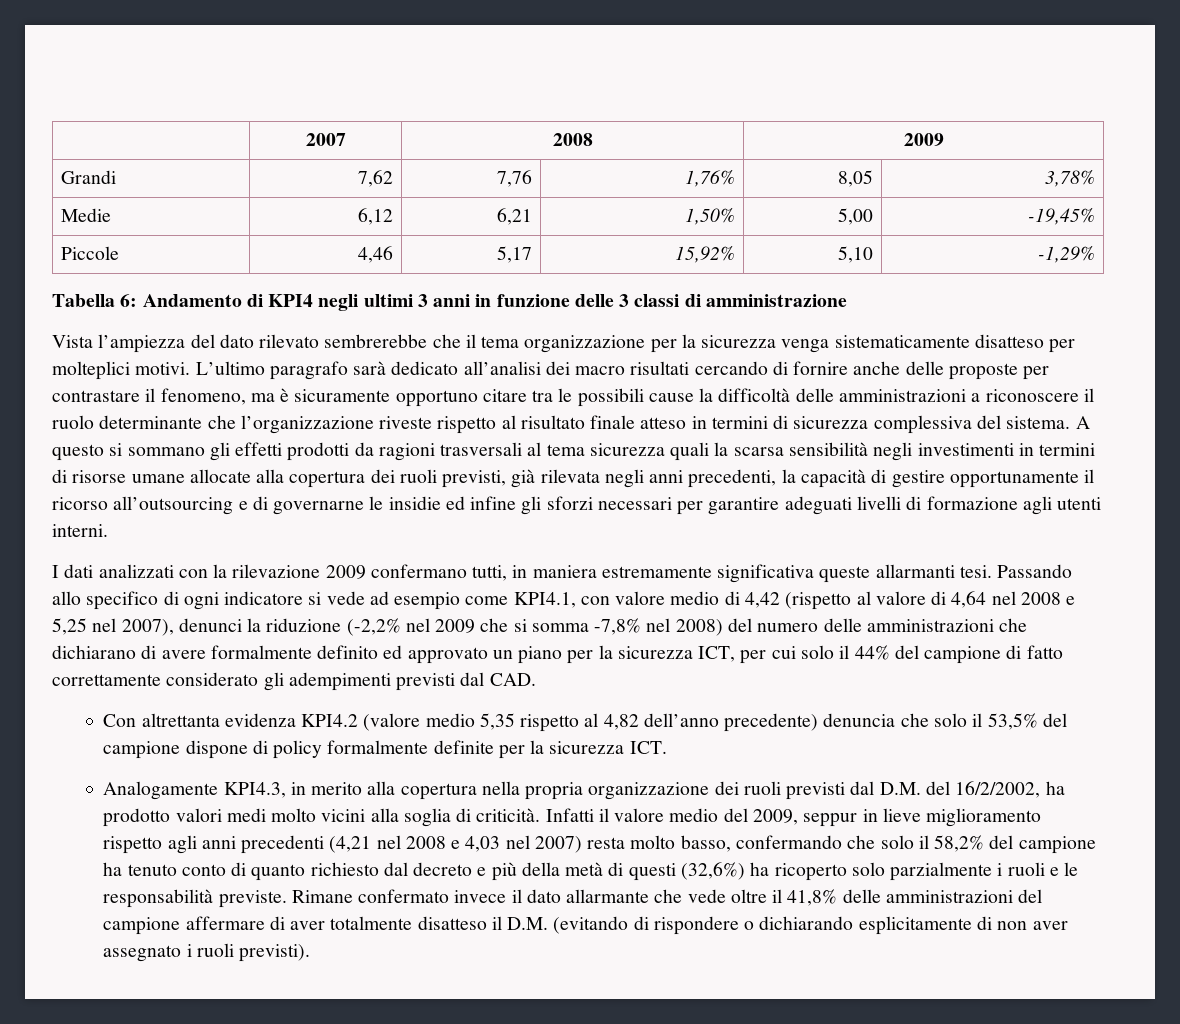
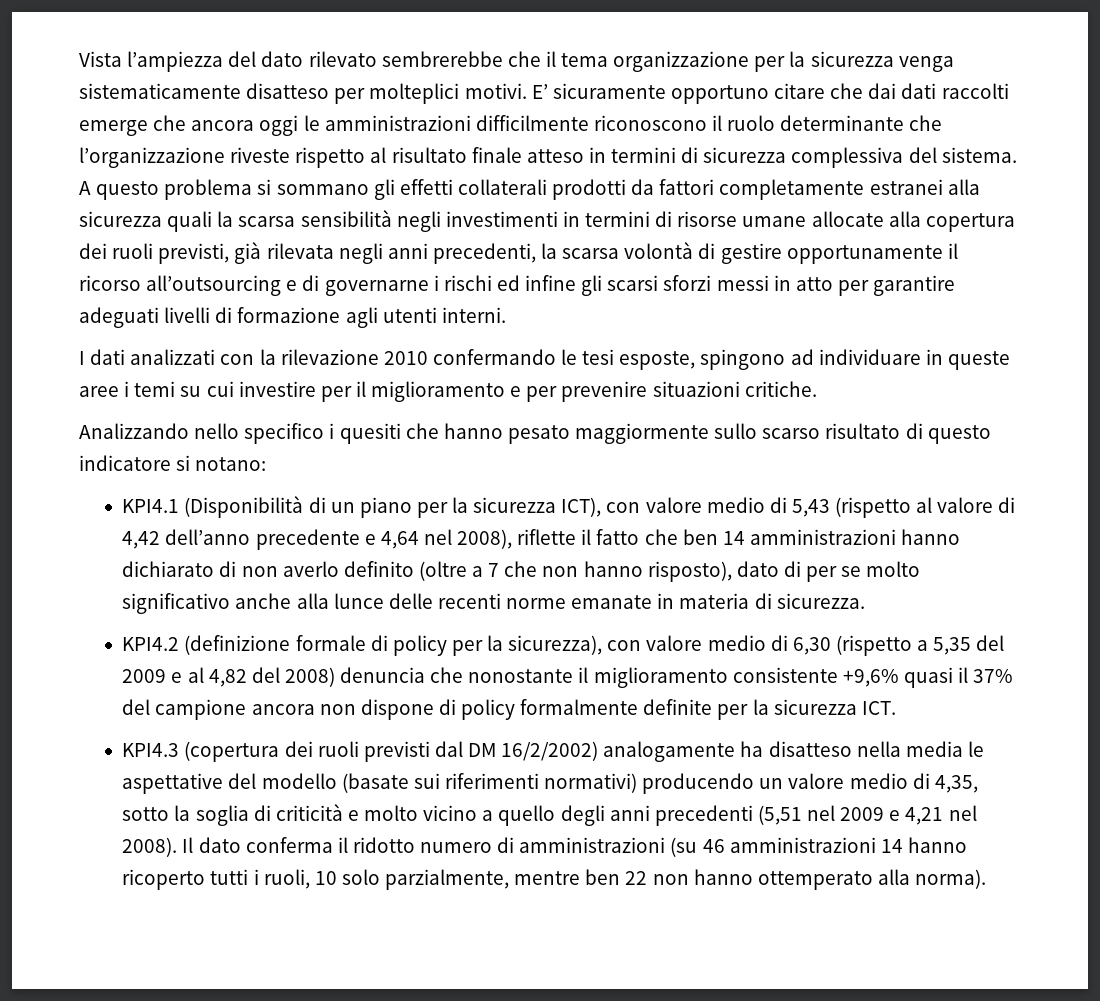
[305,133,346,146] [552,133,593,146] [903,133,944,146] [60,170,116,184] [358,170,394,187] [497,170,533,187] [685,170,736,187] [838,170,874,187] [1045,170,1096,187] [60,208,111,222] [358,208,394,225] [497,208,533,225] [685,208,736,225] [838,208,874,225] [1028,208,1096,225] [60,246,119,260] [358,246,394,263] [497,246,533,263] [675,246,736,263] [838,246,874,263] [1038,246,1096,263] [52,294,847,311] | 2007 | 2008 | 2009 // Grandi | 7,62 | 7,76 | 1,76% | 8,05 | 3,78% // Medie | 6,12 | 6,21 | 1,50% | 5,00 | -19,45% // Piccole | 4,46 | 5,17 | 15,92% | 5,10 | -1,29% // Tabella 6: Andamento di KPI4 negli ultimi 3 anni in funzione delle 3 classi di amministrazione // -> (79, 59) none
[195,361,1050,380] [52,388,1079,407] L’ultimo paragrafo sarà dedicato all’analisi dei macro risultati cercando di fornire anche delle proposte per contrastare il fenomeno, ma è sicuramente opportuno citare tra le possibili cause la difficoltà delle amministrazioni a riconoscere -> [531,83,1009,104] [79,115,707,136] E’ sicuramente opportuno citare che dai dati raccolti emerge che ancora oggi le amministrazioni difficilmente riconoscono
(104, 452) none -> [164,179,253,200] problema
(283, 449) none -> [457,179,547,195] collaterali
[378,442,585,461] ragioni trasversali al tema -> [659,179,980,200] fattori completamente estranei alla
[800,469,866,488] capacità -> [562,242,694,259] scarsa volontà
[369,496,441,510] le insidie -> [433,275,492,291] i rischi
[546,496,672,510] sforzi necessari -> [607,275,833,291] scarsi sforzi messi in atto
[325,564,1073,583] [52,591,1076,610] [52,618,1028,636] [52,645,488,664] 2009 confermano tutti, in maniera estremamente significativa queste allarmanti tesi. Passando allo specifico di ogni indicatore si vede ad esempio come KPI4.1, con valore medio di 4,42 (rispetto al valore di 4,64 nel 2008 e 5,25 nel 2007), denunci la riduzione (-2,2% nel 2009 che si somma -7,8% nel 2008) del numero delle amministrazioni che dichiarano di avere formalmente definito ed approvato -> [383,349,1010,370] [79,381,817,402] [79,423,991,444] [79,455,267,471] [122,496,326,518] 2010 confermando le tesi esposte, spingono ad individuare in queste aree i temi su cui investire per il miglioramento e per prevenire situazioni critiche. // Analizzando nello specifico i quesiti che hanno pesato maggiormente sullo scarso risultato di questo indicatore si notano: // KPI4.1 (Disponibilità di
[698,645,1063,664] [52,672,536,691] [103,713,1067,732] [103,741,181,759] ICT, per cui solo il 44% del campione di fatto correttamente considerato gli adempimenti previsti dal CAD. // Con altrettanta evidenza KPI4.2 (valore medio 5,35 rispetto al 4,82 dell’anno precedente) denuncia che solo il 53,5% del campione -> [561,497,1016,518] [122,529,961,550] [122,561,921,582] [122,593,865,614] [122,635,1005,656] [122,667,1014,688] [122,699,356,720] ICT), con valore medio di 5,43 (rispetto al valore di 4,42 dell’anno precedente e 4,64 nel 2008), riflette il fatto che ben 14 amministrazioni hanno dichiarato di non averlo definito (oltre a 7 che non hanno risposto), dato di per se molto significativo anche alla lunce delle recenti norme emanate in materia di sicurezza. // KPI4.2 (definizione formale di policy per la sicurezza), con valore medio di 6,30 (rispetto a 5,35 del 2009 e al 4,82 del 2008) denuncia che nonostante il miglioramento consistente +9,6% quasi il 37% del campione ancora non
[103,781,1065,800] [103,808,1042,827] [103,835,1096,854] [103,862,1079,881] [103,889,1043,908] [103,916,1068,935] [103,943,311,962] Analogamente KPI4.3, in merito alla copertura nella propria organizzazione dei ruoli previsti dal D.M. del 16/2/2002, ha prodotto valori medi molto vicini alla soglia di criticità. Infatti il valore medio del 2009, seppur in lieve miglioramento rispetto agli anni precedenti (4,21 nel 2008 e 4,03 nel 2007) resta molto basso, confermando che solo il 58,2% del campione ha tenuto conto di quanto richiesto dal decreto e più della metà di questi (32,6%) ha ricoperto solo parzialmente i ruoli e le responsabilità previste. Rimane confermato invece il dato allarmante che vede oltre il 41,8% delle amministrazioni del campione affermare di aver totalmente disatteso il D.M. (evitando di rispondere o dichiarando esplicitamente di non aver assegnato i ruoli previsti). -> [122,741,984,762] [122,773,978,794] [122,804,977,826] [122,837,967,857] [122,869,987,890] KPI4.3 (copertura dei ruoli previsti dal DM 16/2/2002) analogamente ha disatteso nella media le aspettative del modello (basate sui riferimenti normativi) producendo un valore medio di 4,35, sotto la soglia di criticità e molto vicino a quello degli anni precedenti (5,51 nel 2009 e 4,21 nel 2008). Il dato conferma il ridotto numero di amministrazioni (su 46 amministrazioni 14 hanno ricoperto tutti i ruoli, 10 solo parzialmente, mentre ben 22 non hanno ottemperato alla norma).

